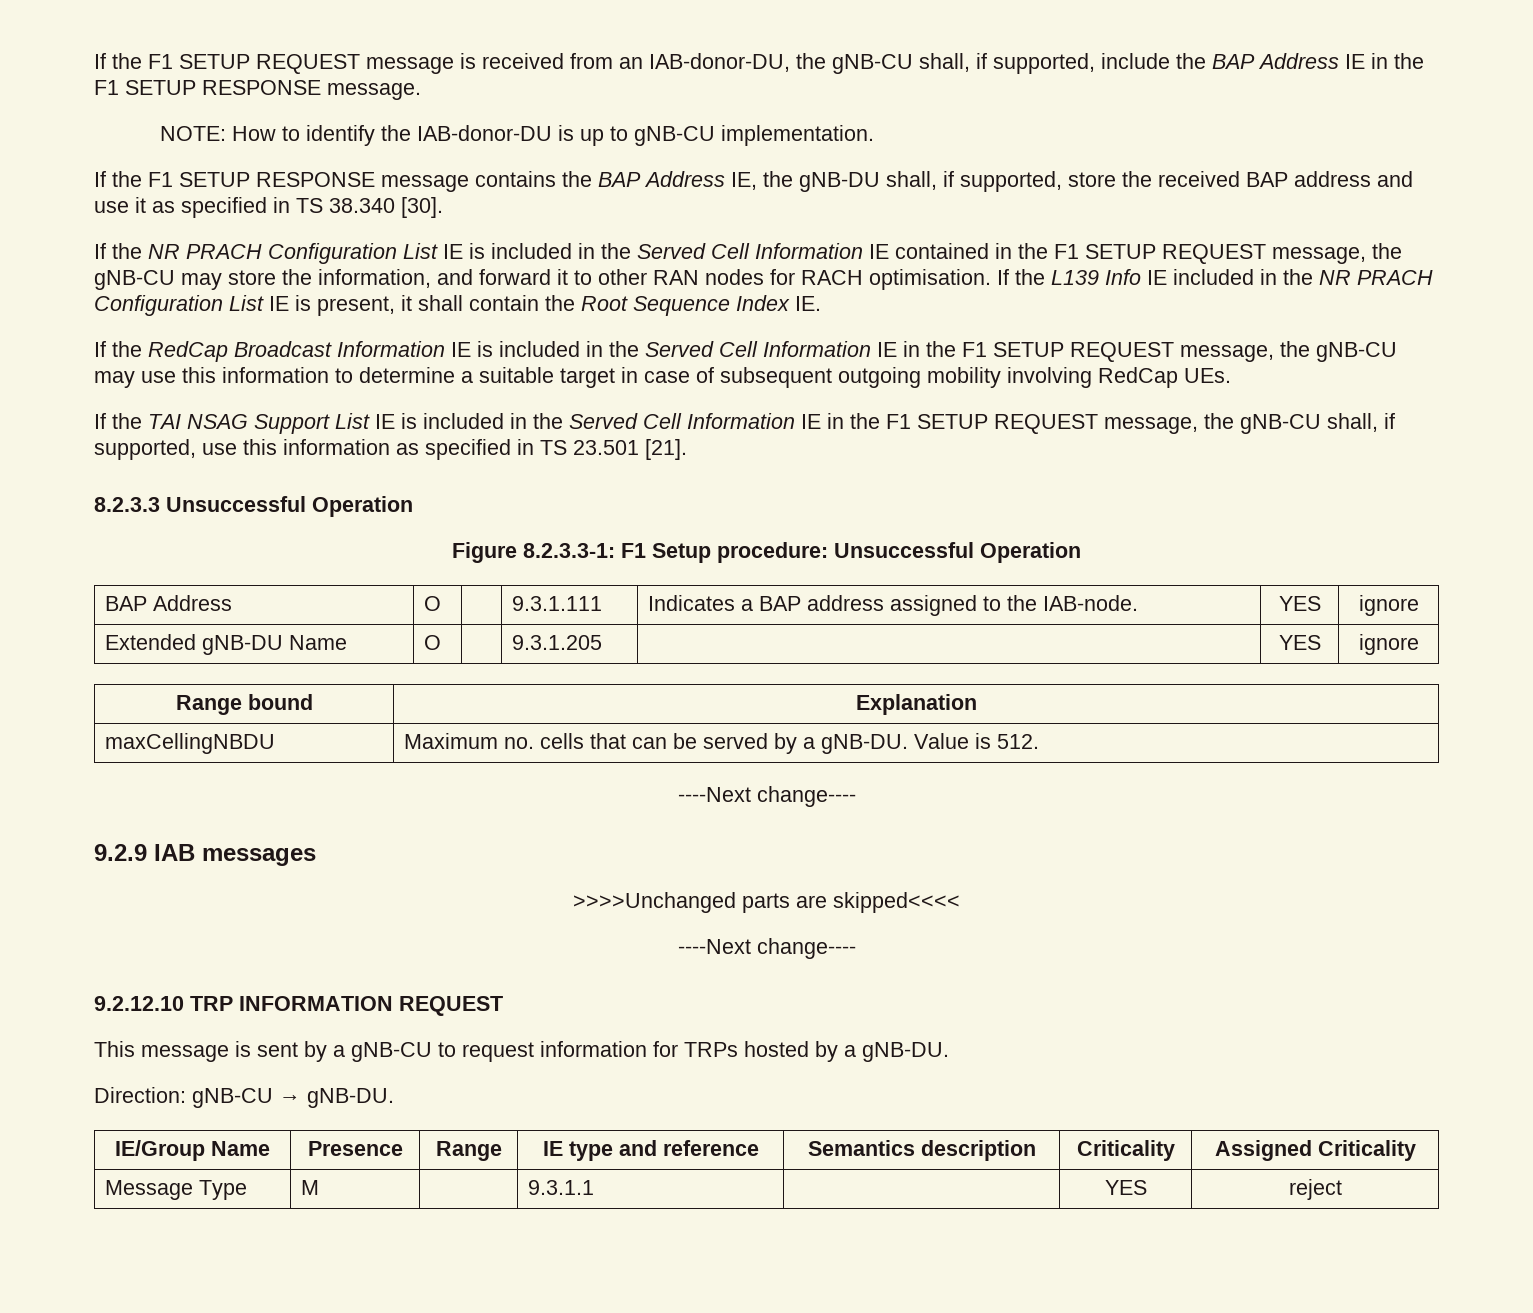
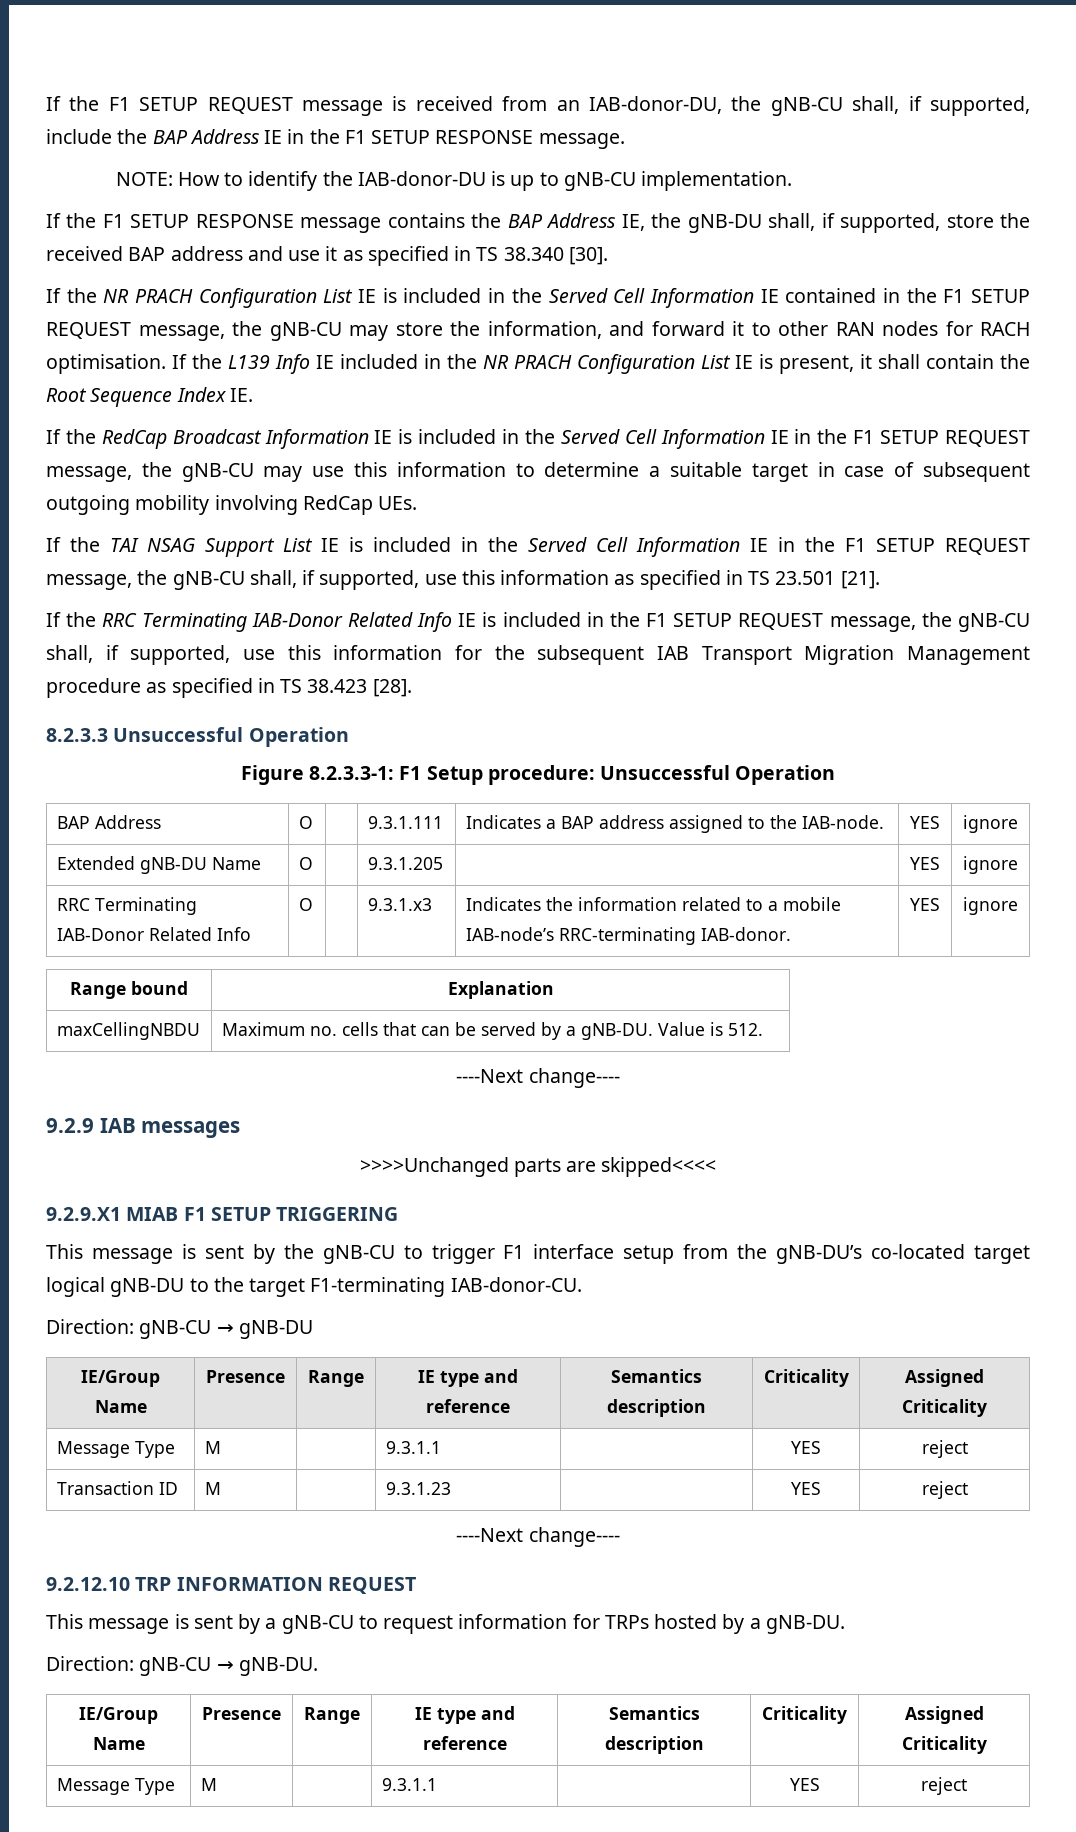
(687, 449) none -> [46,612,1030,632] [46,645,1030,665] [46,678,412,698] // If the RRC Terminating IAB-Donor Related Info IE is included in the F1 SETUP REQUEST message, the gNB-CU shall, if supported, use this information for the subsequent IAB Transport Migration Management procedure as specified in TS 38.423 [28].
(1419, 644) none -> [56,897,197,915] [56,927,251,941] [298,898,313,911] [367,898,432,911] [465,897,841,911] [465,927,791,945] [910,898,940,911] [963,897,1018,915] // RRC Terminating IAB-Donor Related Info | O | | 9.3.1.x3 | Indicates the information related to a mobile IAB-node’s RRC-terminating IAB-donor. | YES | ignore
(960, 902) none -> [46,1207,399,1221] [46,1244,1030,1264] [46,1277,582,1297] [46,1319,313,1339] [81,1370,160,1387] [94,1400,147,1413] [206,1370,285,1383] [308,1370,364,1387] [418,1369,518,1387] [426,1399,510,1413] [611,1369,702,1383] [607,1399,706,1417] [763,1369,849,1387] [905,1369,984,1387] [902,1399,987,1417] [56,1441,175,1458] [204,1441,221,1454] [385,1441,441,1454] [791,1441,821,1454] [921,1440,968,1458] [56,1481,178,1495] [204,1482,221,1495] [385,1482,451,1495] [791,1482,821,1495] [921,1481,968,1499] // 9.2.9.X1 MIAB F1 SETUP TRIGGERING // This message is sent by the gNB-CU to trigger F1 interface setup from the gNB-DU’s co-located target logical gNB-DU to the target F1-terminating IAB-donor-CU. // Direction: gNB-CU → gNB-DU // IE/Group Name | Presence | Range | IE type and reference | Semantics description | Criticality | Assigned Criticality // Message Type | M | | 9.3.1.1 | | YES | reject // Transaction ID | M | | 9.3.1.23 | | YES | reject

